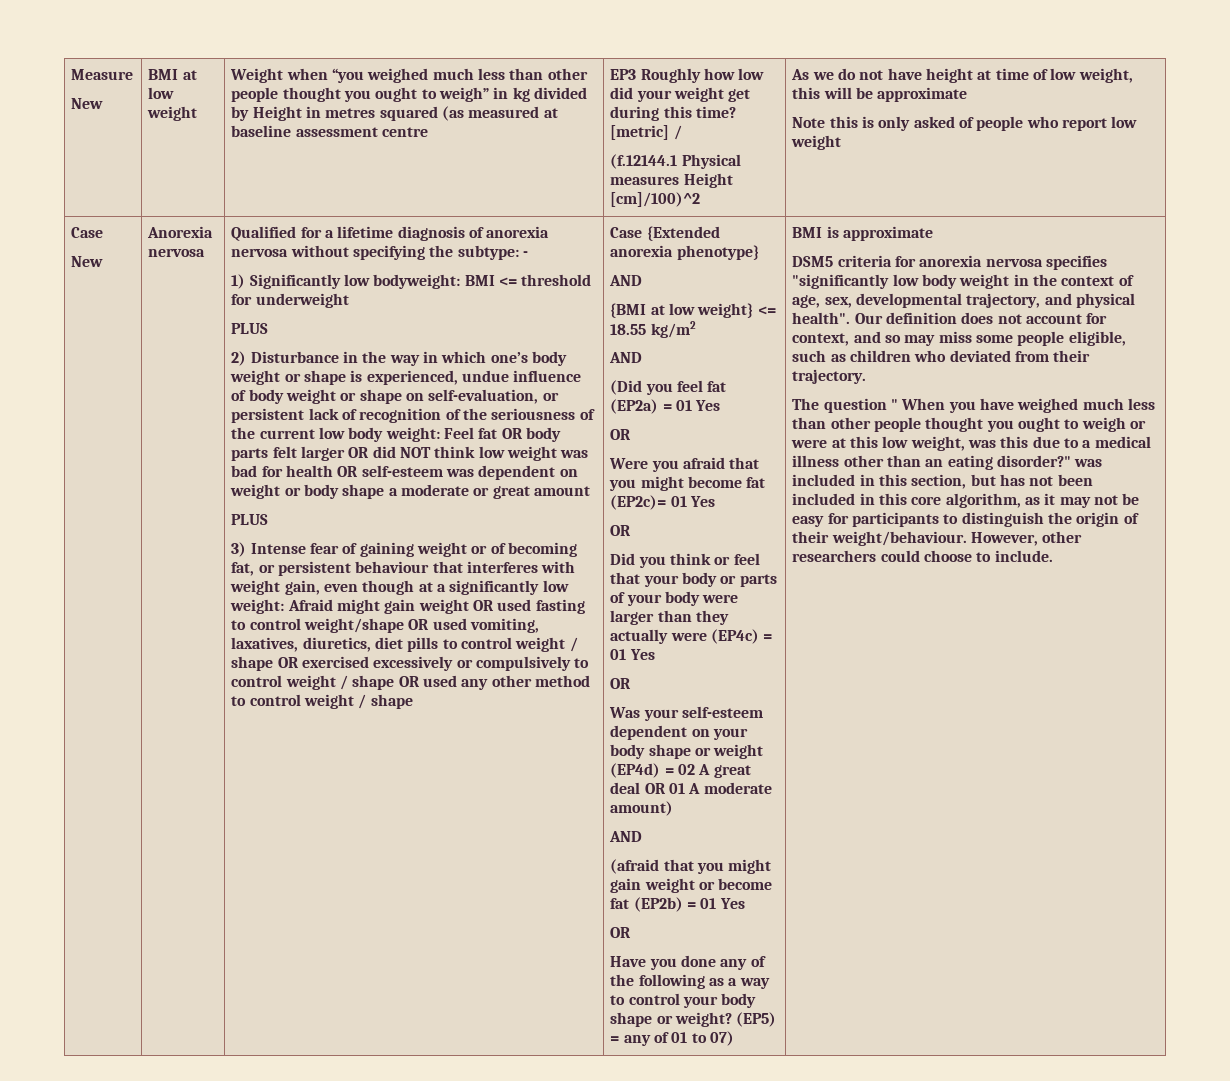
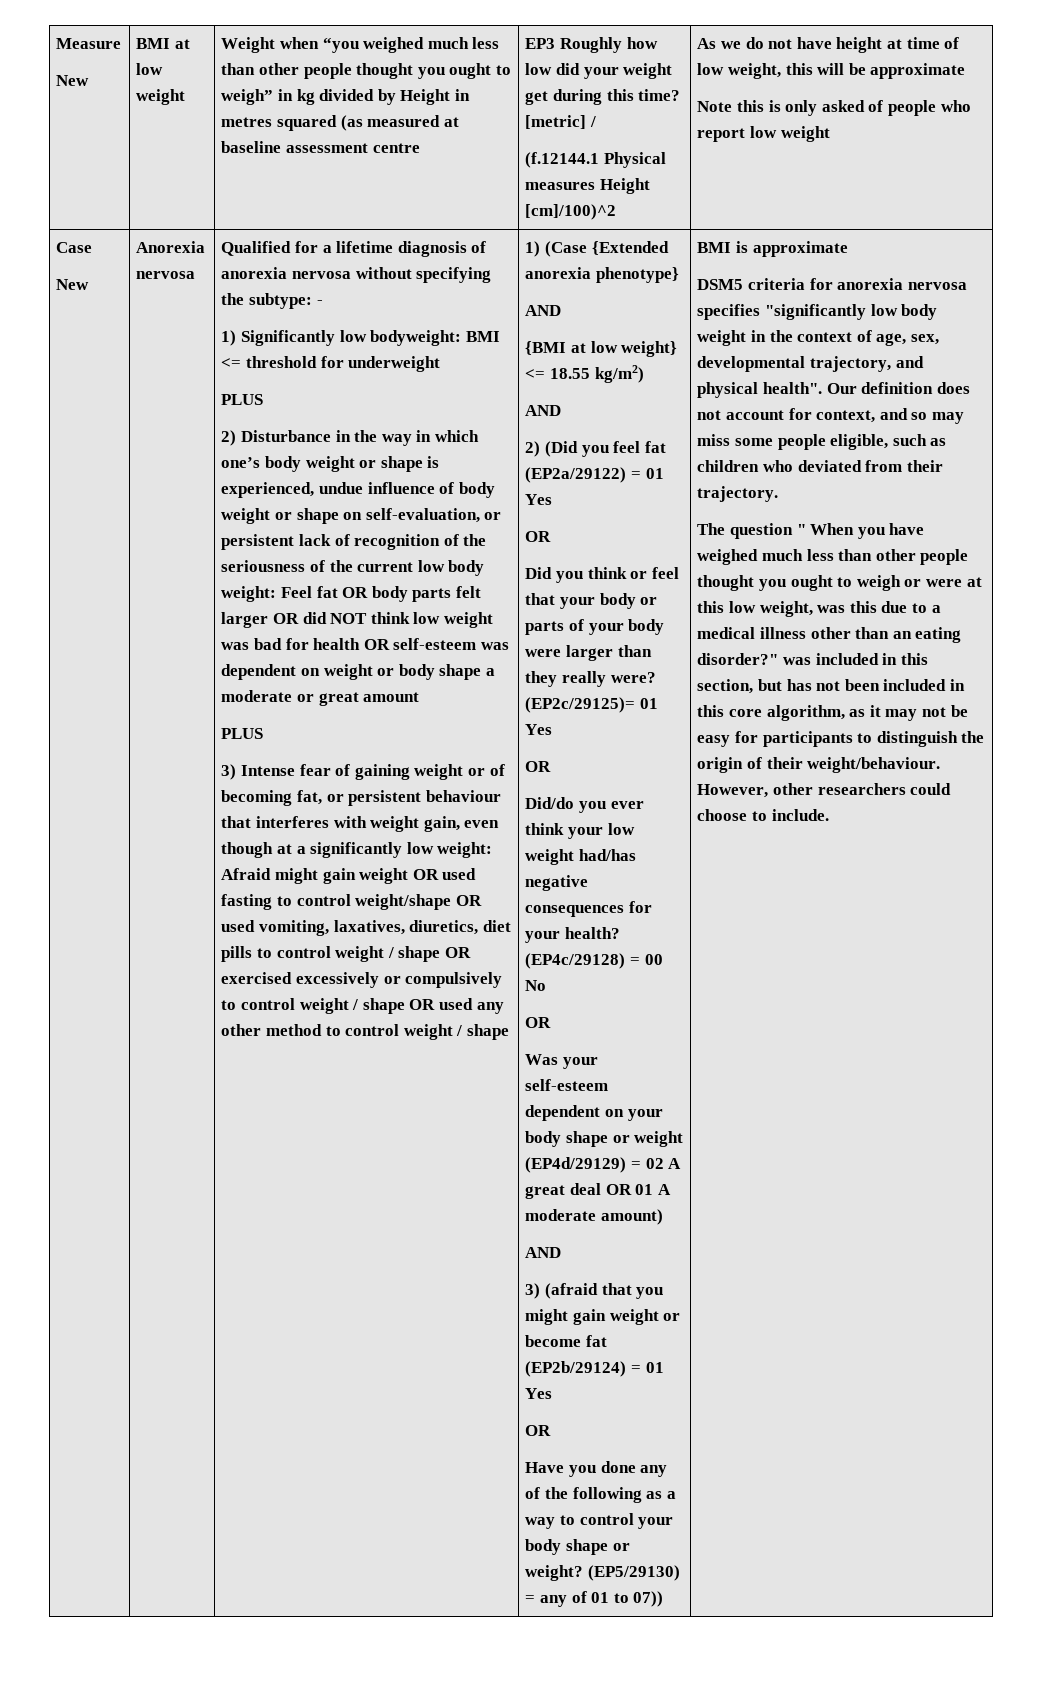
[610,227,643,238] Case -> [525,241,587,257] 1) (Case
[650,321,696,338] [609,352,643,363] kg/m2 // AND // -> [594,365,644,383] [525,405,562,416] [525,441,541,457] kg/m2) // AND // 2)
[610,399,721,414] [610,429,632,440] [609,457,760,472] [609,476,766,491] [610,495,716,510] [610,525,632,536] (EP2a) = 01 Yes // OR // Were you afraid that you might become fat (EP2c)= 01 Yes // OR -> [525,467,664,483] [525,494,553,505] [525,531,552,542] (EP2a/29122) = 01 Yes // OR
[610,629,773,644] [610,649,655,660] [610,678,632,689] actually were (EP4c) = 01 Yes // OR -> [561,671,656,687] [525,697,658,713] [525,724,553,735] [525,761,552,772] [525,797,644,813] [525,823,635,839] [525,849,636,865] [525,875,589,891] [525,901,652,917] [525,927,620,943] [525,953,663,969] [525,980,547,991] [525,1017,552,1028] really were? (EP2c/29125)= 01 Yes // OR // Did/do you ever think your low weight had/has negative consequences for your health? (EP4c/29128) = 00 No // OR
[610,763,661,778] (EP4d) -> [525,1157,627,1173] (EP4d/29129)
(643, 836) none -> [525,1283,541,1299] 3)
[633,897,683,912] (EP2b) -> [525,1361,627,1377] (EP2b/29124)
[736,1012,777,1027] (EP5) -> [587,1565,680,1581] (EP5/29130)
[710,1031,735,1046] 07) -> [633,1591,664,1607] 07))

